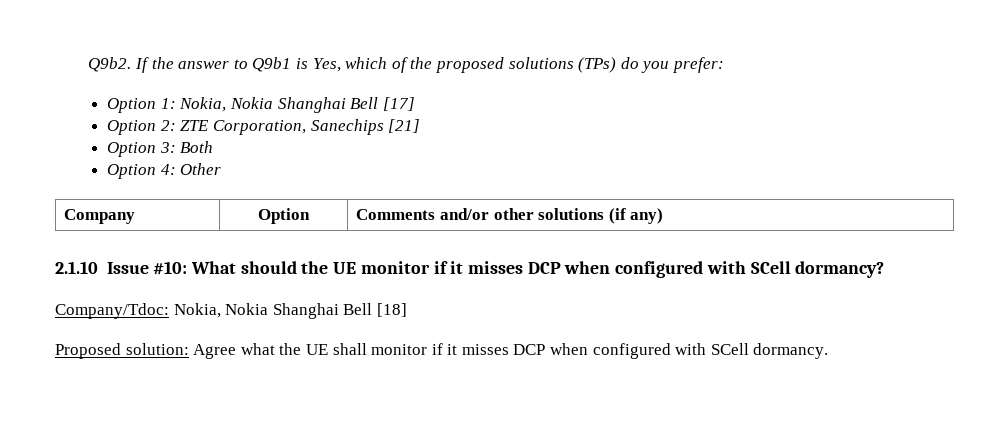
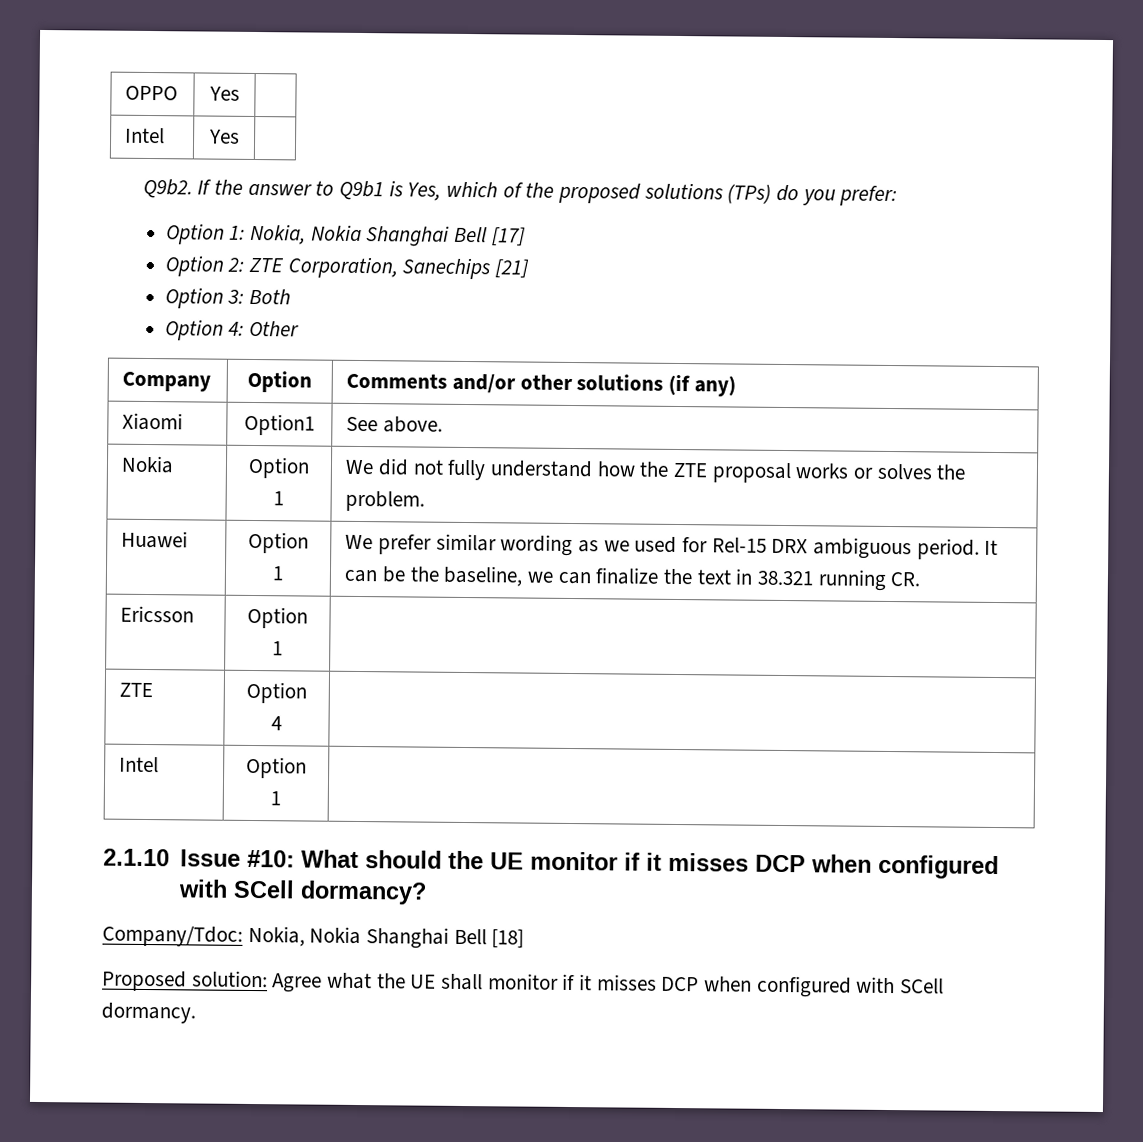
(88, 64) none -> [125,85,179,101] [208,86,240,101] [125,127,166,144] [208,129,240,144] OPPO | Yes | // Intel | Yes | //
(664, 216) none -> [122,412,184,431] [244,413,315,436] [346,416,443,433] [121,455,175,474] [248,456,310,479] [273,491,284,506] [345,458,967,484] [345,490,426,512] [121,530,189,549] [248,531,309,554] [272,566,284,581] [345,533,999,560] [344,565,922,591] [120,605,195,623] [247,606,308,629] [272,641,283,656] [119,682,154,698] [246,681,307,704] [271,716,282,731] [119,756,160,773] [246,756,307,779] [270,791,281,806] // Xiaomi | Option1 | See above. // Nokia | Option 1 | We did not fully understand how the ZTE proposal works or solves the problem. // Huawei | Option 1 | We prefer similar wording as we used for Rel-15 DRX ambiguous period. It can be the baseline, we can finalize the text in 38.321 running CR. // Ericsson | Option 1 | // ZTE | Option 4 | // Intel | Option 1 |

